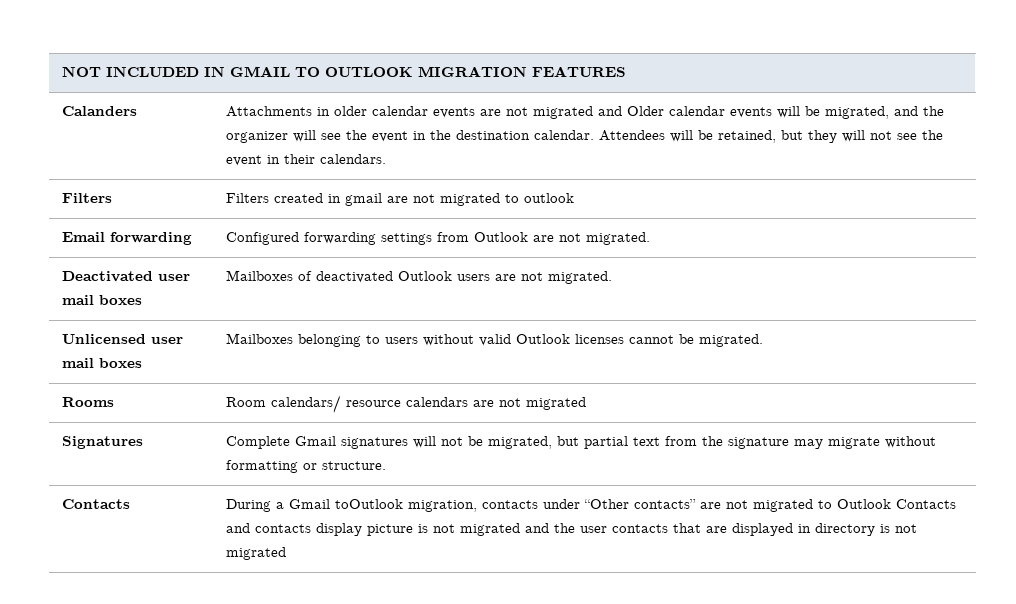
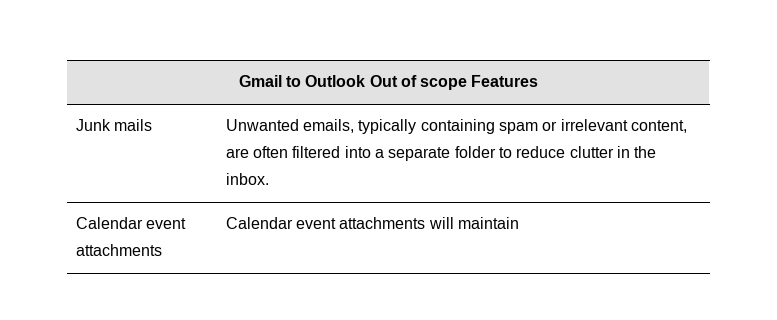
[62,66,627,77] [62,106,138,116] [226,106,945,119] [226,130,944,143] [226,154,387,166] [62,193,113,203] [226,193,575,206] [62,232,193,245] [226,232,651,245] [62,271,191,282] [62,295,143,305] [226,270,613,284] [62,334,184,344] [62,358,143,368] [226,333,764,347] [62,397,115,407] [226,395,587,413] [62,436,144,449] [226,436,937,449] [226,460,387,473] [62,499,131,509] [226,499,957,512] [226,523,918,536] [226,547,287,560] NOT INCLUDED IN GMAIL TO OUTLOOK MIGRATION FEATURES // Calanders | Attachments in older calendar events are not migrated and Older calendar events will be migrated, and the organizer will see the event in the destination calendar. Attendees will be retained, but they will not see the event in their calendars. // Filters | Filters created in gmail are not migrated to outlook // Email forwarding | Configured forwarding settings from Outlook are not migrated. // Deactivated user mail boxes | Mailboxes of deactivated Outlook users are not migrated. // Unlicensed user mail boxes | Mailboxes belonging to users without valid Outlook licenses cannot be migrated. // Rooms | Room calendars/ resource calendars are not migrated // Signatures | Complete Gmail signatures will not be migrated, but partial text from the signature may migrate without formatting or structure. // Contacts | During a Gmail toOutlook migration, contacts under “Other contacts” are not migrated to Outlook Contacts and contacts display picture is not migrated and the user contacts that are displayed in directory is not migrated -> [238,75,539,90] [75,119,153,131] [225,119,687,134] [225,146,657,161] [225,173,269,185] [75,217,187,229] [75,244,162,256] [225,217,519,229] Gmail to Outlook Out of scope Features // Junk mails | Unwanted emails, typically containing spam or irrelevant content, are often filtered into a separate folder to reduce clutter in the inbox. // Calendar event attachments | Calendar event attachments will maintain

